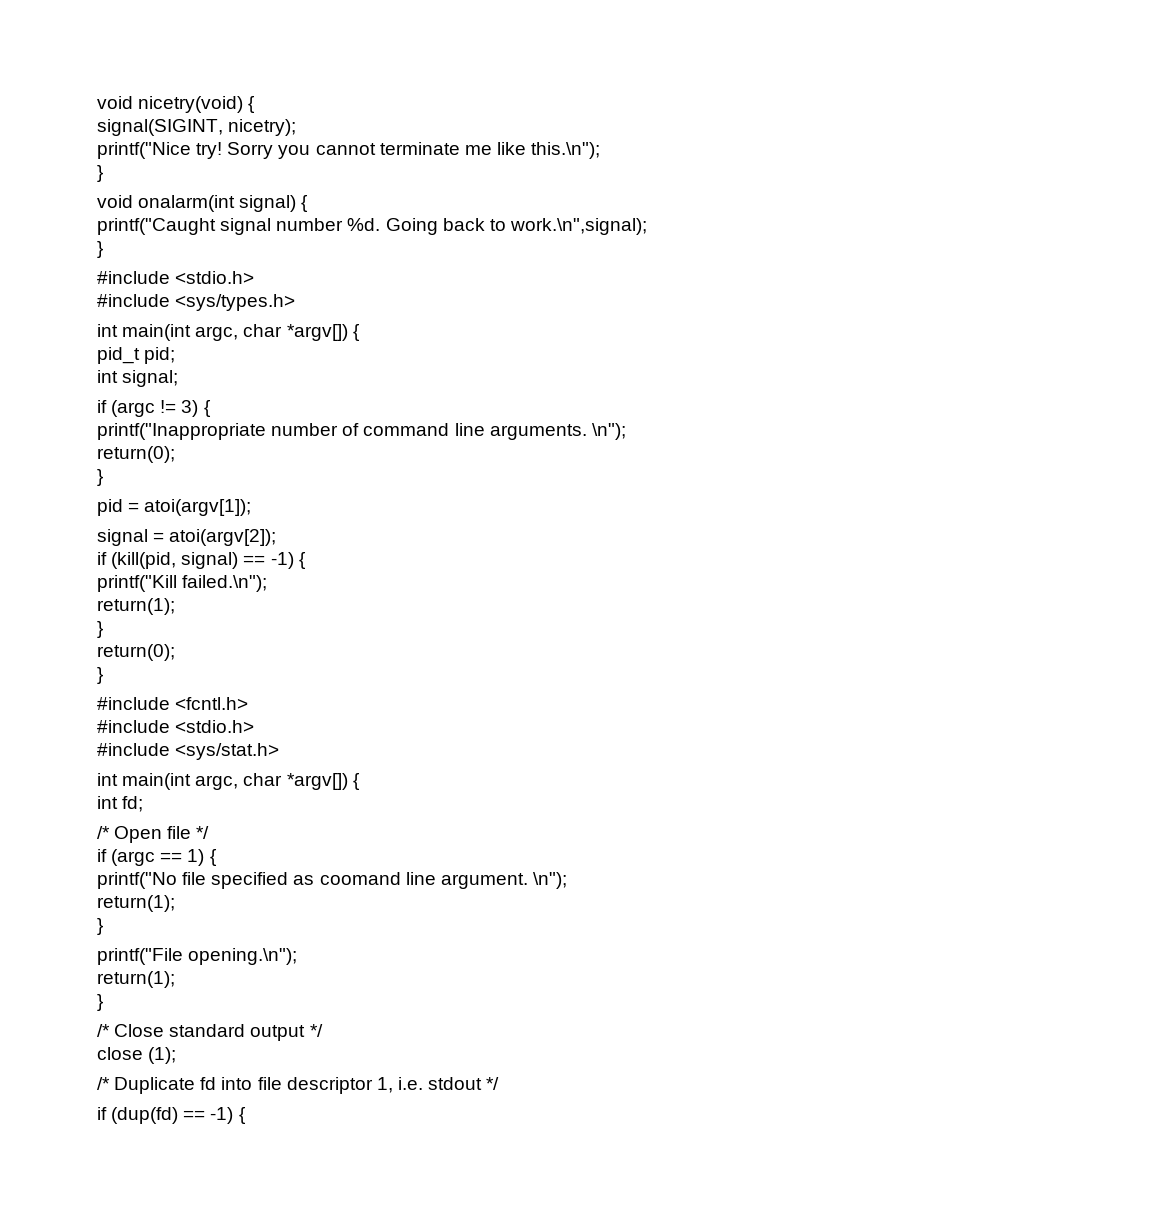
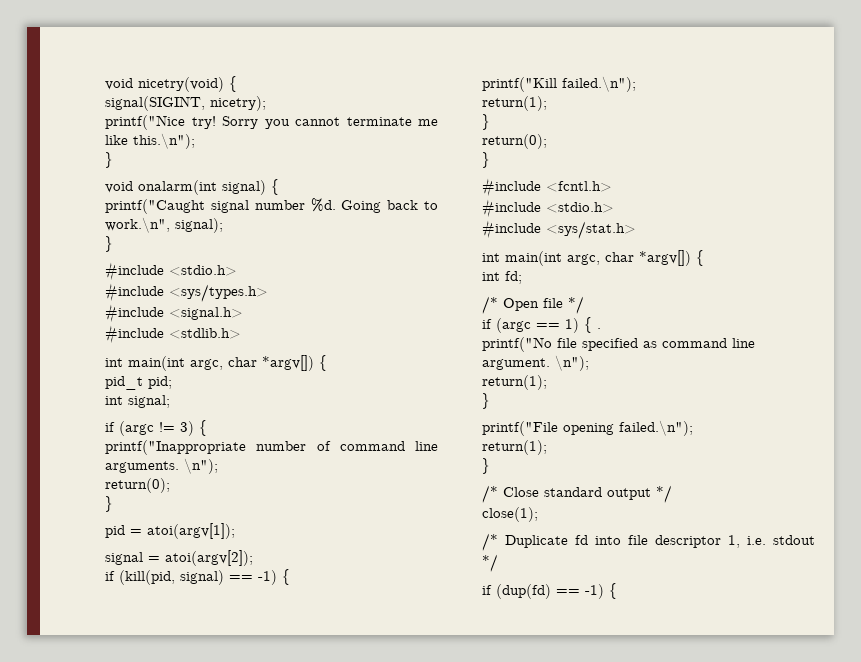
[509,218,647,235] work.\n",signal); -> [105,217,223,233] work.\n", signal);
(296, 302) none -> [105,304,243,323] [105,325,241,344] // #include <signal.h> // #include <stdlib.h>
(217, 857) none -> [597,328,601,329] .
[319,872,401,885] coomand -> [662,338,727,348] command
[188,948,298,965] opening.\n"); -> [563,420,693,436] opening failed.\n");
[97,1047,177,1064] close (1); -> [482,507,538,522] close(1);

